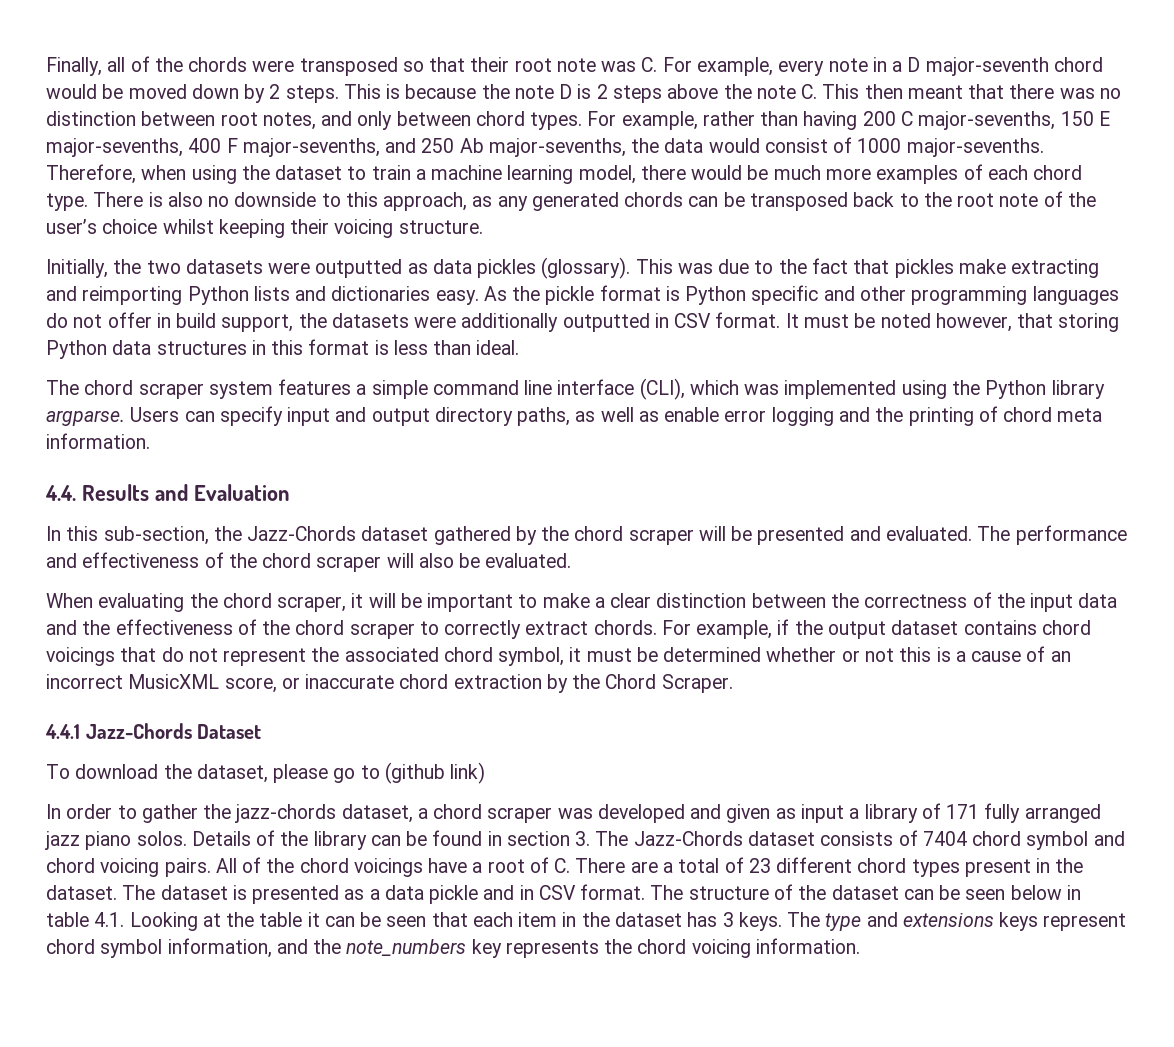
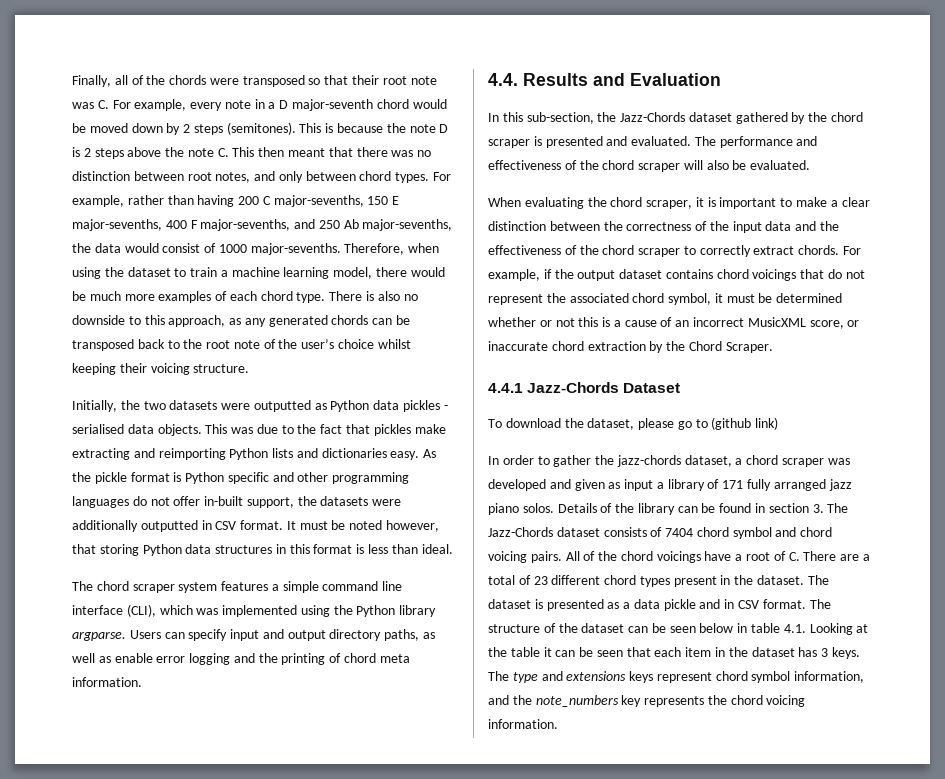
[285,85,339,103] steps. -> [193,122,296,135] steps (semitones).
(428, 268) none -> [330,400,370,412] Python
[541,257,631,279] (glossary). -> [443,405,448,410] [72,424,202,436] - serialised data objects.
[156,313,217,328] in build -> [204,496,244,506] in-built
[698,526,753,541] will be -> [533,136,542,146] is
[368,593,422,608] will be -> [707,197,716,207] is

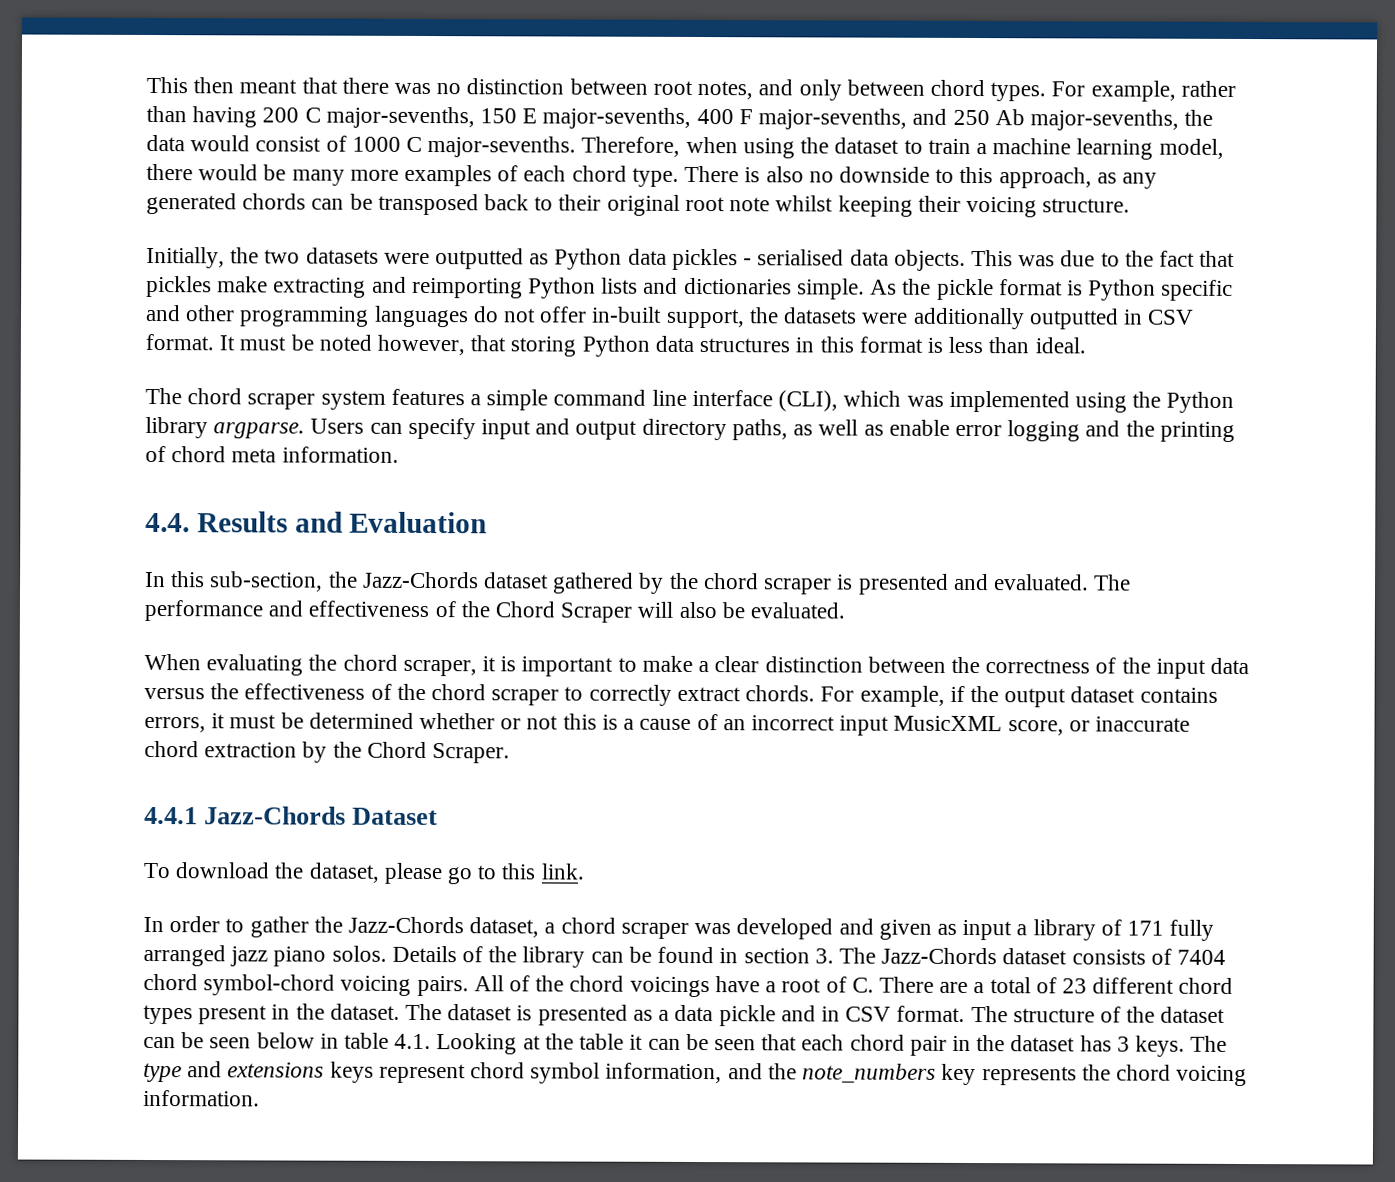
[72,75,437,87] [72,99,447,111] [72,122,449,135] [72,147,229,159] Finally, all of the chords were transposed so that their root note was C. For example, every note in a D major-seventh chord would be moved down by 2 steps (semitones). This is because the note D is 2 steps above the note C. -> (146, 85) none
(247, 248) none -> [406,136,423,152] C
[89,291,121,301] much -> [291,169,345,186] many
[183,339,375,349] the root note of the user’s choice -> [558,194,771,216] their original root note
[390,451,420,460] easy. -> [796,278,865,300] simple.
[602,160,681,172] chord scraper -> [495,601,633,623] Chord Scraper
[795,221,817,231] and -> [144,687,205,700] versus
[716,269,865,281] [488,293,712,305] chord voicings that do not represent the associated chord symbol, -> [144,716,206,733] errors,
(745, 322) none -> [839,715,890,736] input
[711,417,779,430] (github link) -> [501,863,585,880] this link.
[616,455,681,467] jazz-chords -> [348,916,465,934] Jazz-Chords
[732,527,833,539] symbol and chord -> [203,974,336,996] symbol-chord
[685,647,712,657] item -> [849,1034,947,1056] chord pair

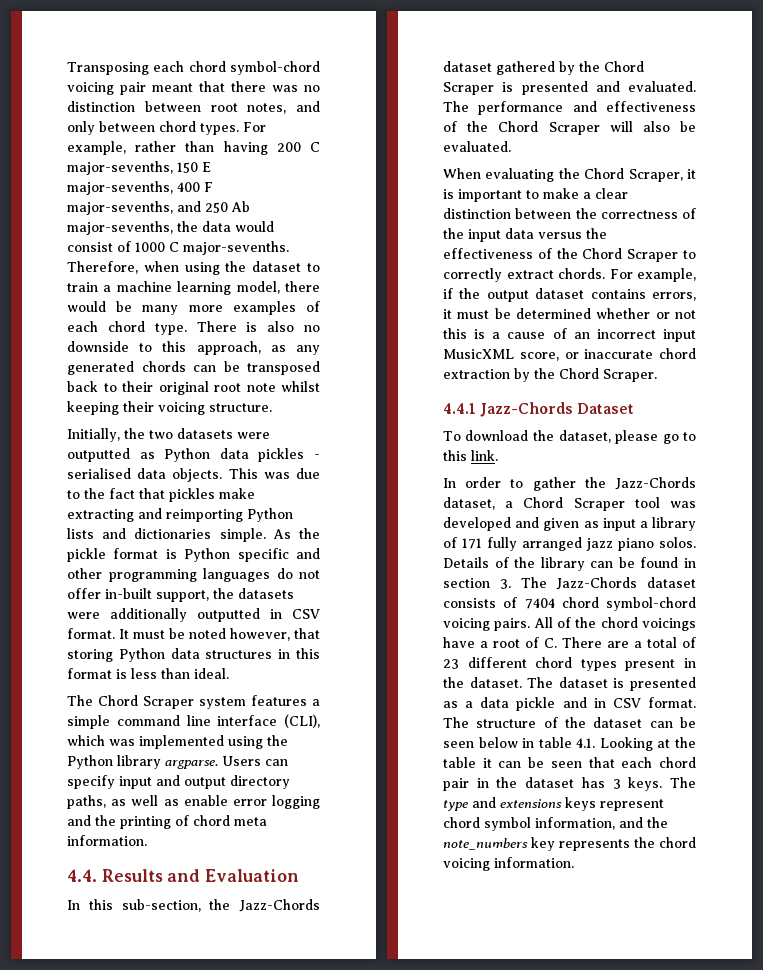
[146,76,235,94] This then -> [67,61,320,75] [67,82,146,95] Transposing each chord symbol-chord voicing pair
[187,388,316,410] chord scraper -> [98,695,194,709] Chord Scraper
[703,573,833,595] chord scraper -> [604,61,644,72] [443,82,494,95] Chord Scraper
[342,654,477,677] chord scraper, -> [584,168,683,182] Chord Scraper,
[431,684,560,706] chord scraper -> [582,248,679,262] Chord Scraper
[560,917,689,939] chord scraper -> [523,497,660,511] Chord Scraper tool

